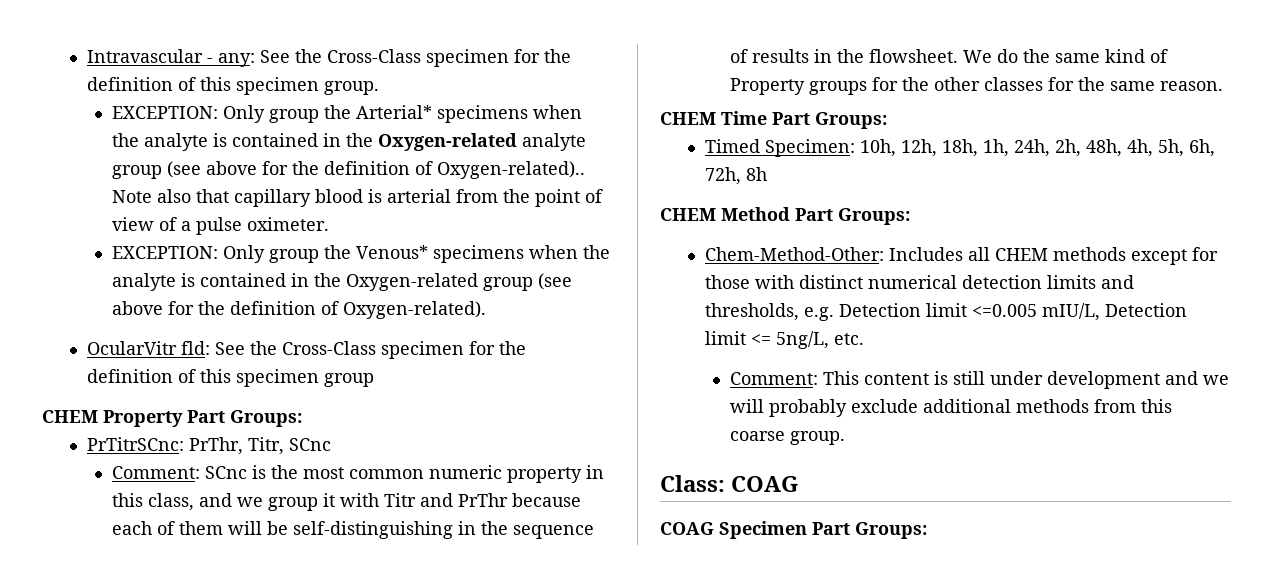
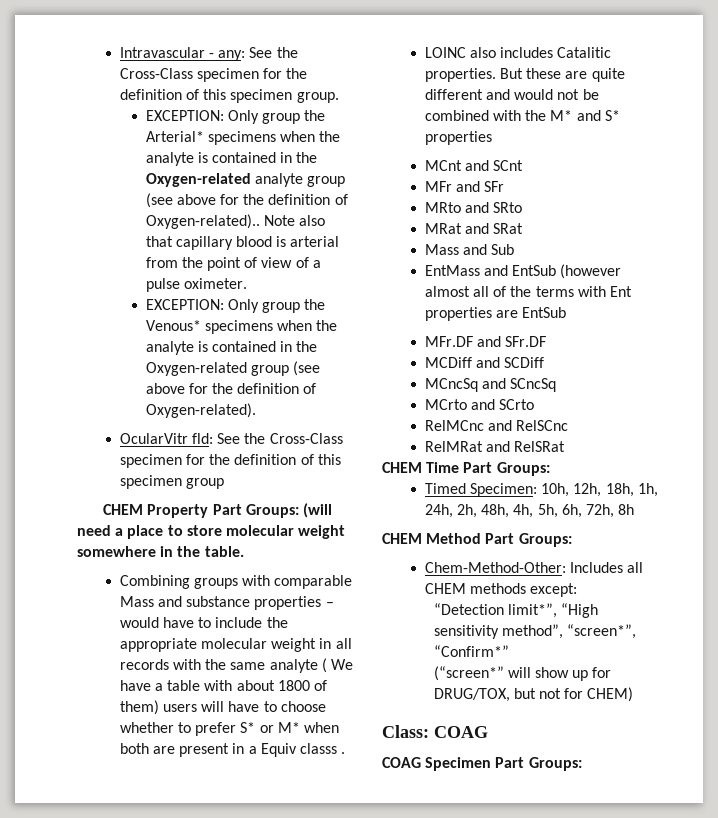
[86,437,331,455] [111,465,604,483] [111,493,581,511] [111,521,594,539] [729,49,1168,63] [729,77,1223,95] // PrTitrSCnc: PrThr, Titr, SCnc // Comment: SCnc is the most common numeric property in this class, and we group it with Titr and PrThr because each of them will be self-distinguishing in the sequence of results in the flowsheet. We do the same kind of Property groups for the other classes for the same reason. -> [302,503,332,518] [77,525,346,539] [77,546,244,557] [119,575,353,589] [119,596,334,610] [119,617,288,628] [119,638,352,652] [119,658,353,673] [119,680,327,691] [119,700,326,715] [119,722,339,736] [119,743,346,757] [424,47,612,58] [424,68,625,82] [424,89,599,100] [424,110,620,121] [424,131,492,145] [424,160,524,171] [424,181,505,192] [424,202,523,213] [424,223,524,234] [424,244,515,255] [424,264,622,279] [424,286,632,297] [424,307,567,321] [424,336,547,347] [424,357,545,368] [424,378,557,392] [424,399,535,410] [424,420,569,431] [424,441,566,452] (will need a place to store molecular weight somewhere in the table. // Combining groups with comparable Mass and substance properties – would have to include the appropriate molecular weight in all records with the same analyte ( We have a table with about 1800 of them) users will have to choose whether to prefer S* or M* when both are present in a Equiv classs . // LOINC also includes Catalitic properties. But these are quite different and would not be combined with the M* and S* properties // MCnt and SCnt // MFr and SFr // MRto and SRto // MRat and SRat // Mass and Sub // EntMass and EntSub (however almost all of the terms with Ent properties are EntSub // MFr.DF and SFr.DF // MCDiff and SCDiff // MCncSq and SCncSq // MCrto and SCrto // RelMCnc and RelSCnc // RelMRat and RelSRat
[1130,247,1218,265] [704,275,1134,289] [704,303,1187,321] [704,331,864,349] [729,371,1229,389] [729,399,1172,417] [729,431,845,445] except for those with distinct numerical detection limits and thresholds, e.g. Detection limit <=0.005 mIU/L, Detection limit <= 5ng/L, etc. // Comment: This content is still under development and we will probably exclude additional methods from this coarse group. -> [530,583,578,597] [433,603,598,618] [433,624,636,639] [433,645,509,657] [433,666,612,681] [433,687,634,702] except: // “Detection limit*”, “High sensitivity method”, “screen*”, “Confirm*” // (“screen*” will show up for DRUG/TOX, but not for CHEM)

